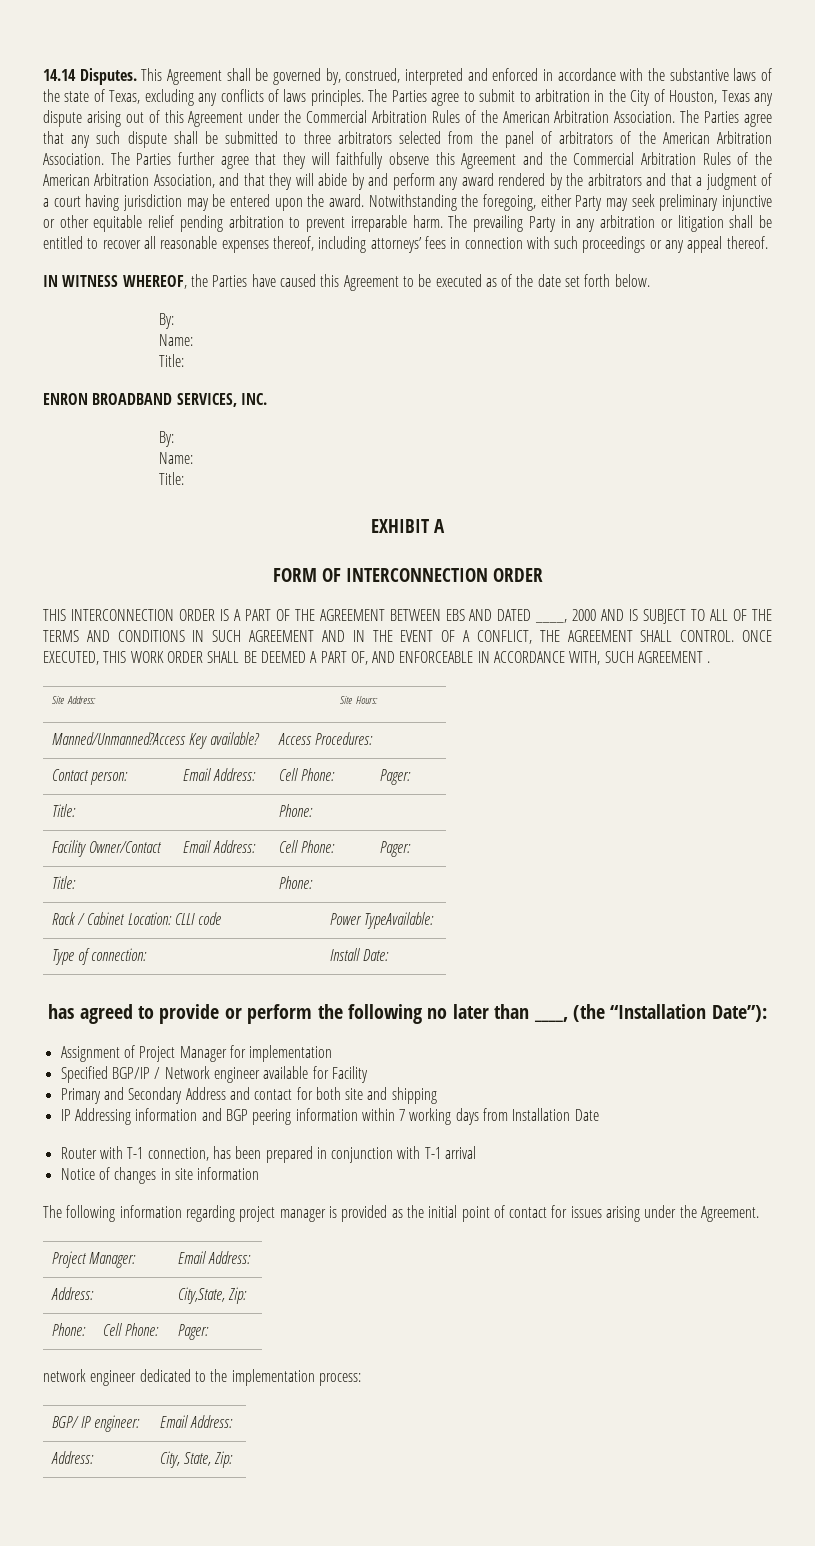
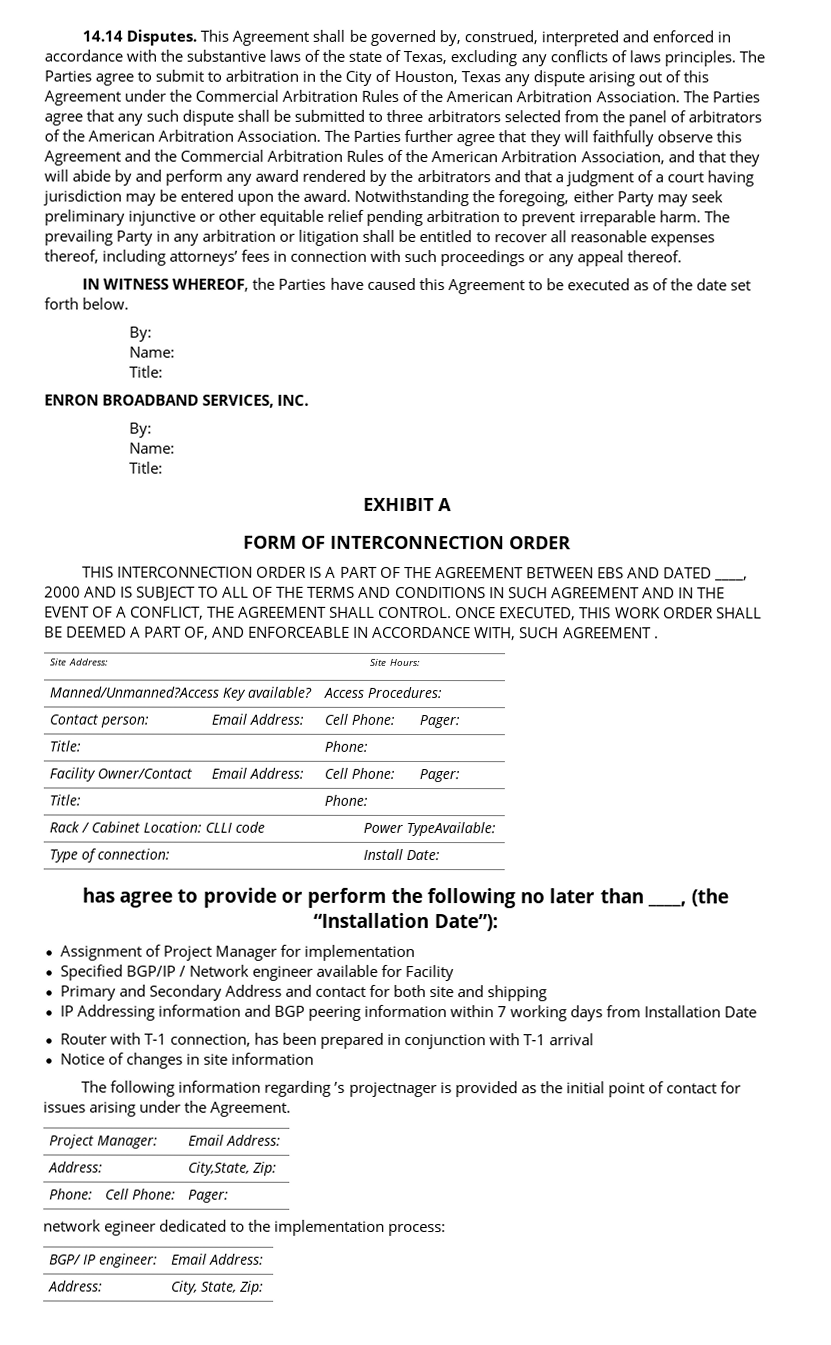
[79,1004,133,1024] agreed -> [119,891,174,908] agree
[239,1206,326,1222] project manager -> [334,1081,437,1098] ’s projectnager
[90,1370,137,1386] engineer -> [104,1220,157,1236] egineer

